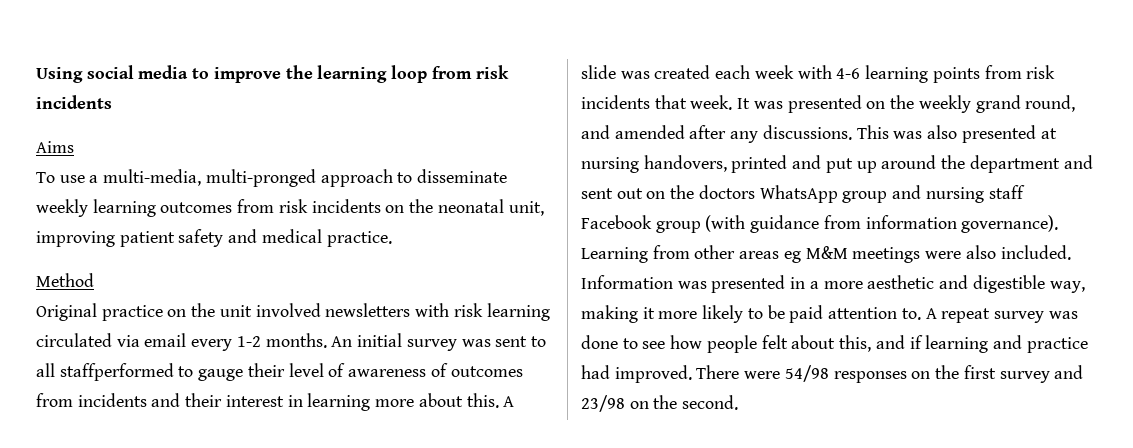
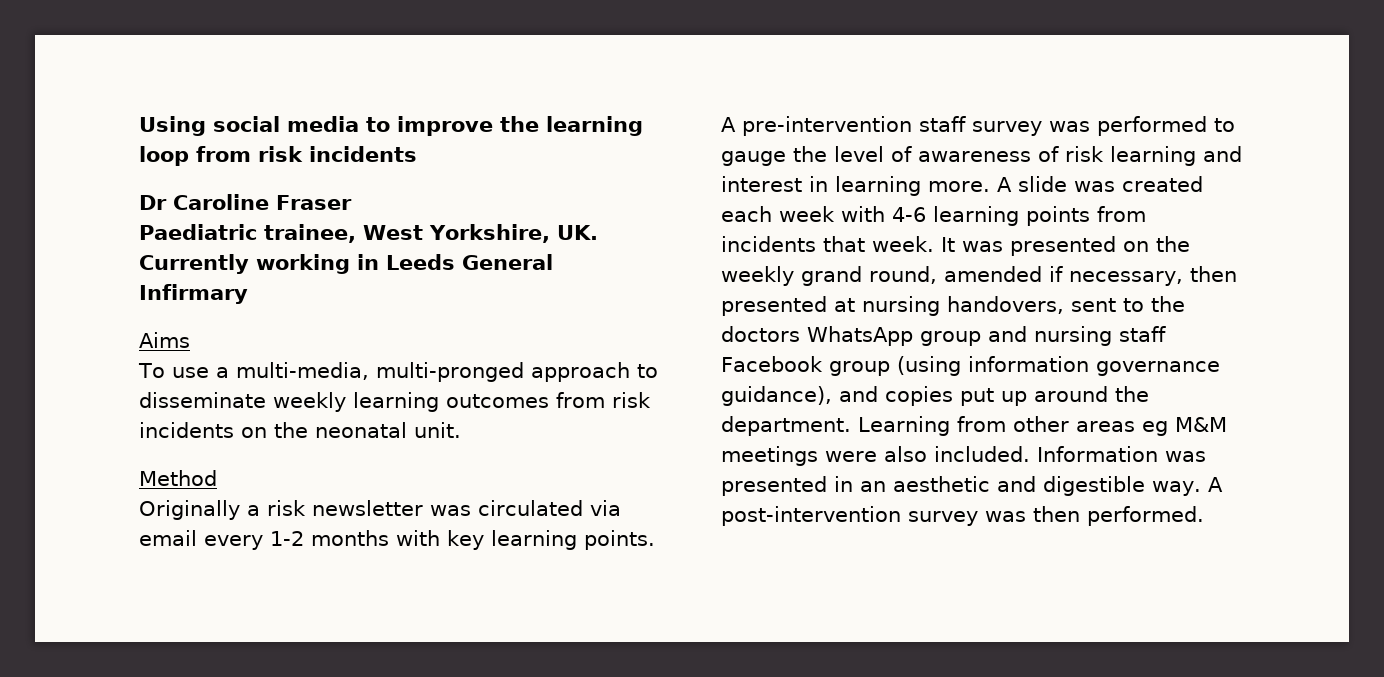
(112, 102) none -> [139,194,352,210] [139,224,598,243] [139,254,553,274] [139,284,248,304] // Dr Caroline Fraser // Paediatric trainee, West Yorkshire, UK. Currently working in Leeds General Infirmary
[508,201,544,216] [36,229,392,247] [36,273,94,287] [36,303,550,321] unit, improving patient safety and medical practice. // Method // Original practice on the unit involved newsletters with risk learning -> [414,422,461,438] [139,470,217,486] [139,500,471,520] unit. // Method // Originally a risk newsletter was
[265,333,546,351] [36,363,174,381] months. An initial survey was sent to all staffperformed -> [311,530,655,550] [721,116,1207,136] months with key learning points. A pre-intervention staff survey was performed
[247,363,285,377] their -> [793,146,827,162] the
[450,366,523,377] [36,393,499,411] outcomes from incidents and their interest in learning more about this. -> [1065,146,1242,166] [721,176,990,196] risk learning and interest in learning more.
[1026,65,1056,79] risk -> (1146, 214) none
[581,125,1057,143] [581,155,1093,173] [581,188,666,199] and amended after any discussions. This was also presented at nursing handovers, printed and put up around the department and sent out on -> [944,266,1237,286] [721,296,1144,316] amended if necessary, then presented at nursing handovers, sent to
[705,215,1059,233] (with guidance from information governance). -> [896,356,1220,376] [721,386,1149,406] [721,416,851,436] (using information governance guidance), and copies put up around the department.
[809,281,863,289] a more -> [860,481,886,492] an
[1049,281,1085,293] [581,305,1078,323] [581,335,1088,353] [581,365,1084,383] [581,395,739,412] way, making it more likely to be paid attention to. A repeat survey was done to see how people felt about this, and if learning and practice had improved. There were 54/98 responses on the first survey and 23/98 on the second. -> [1152,477,1223,496] [721,506,1204,526] way. A post-intervention survey was then performed.

